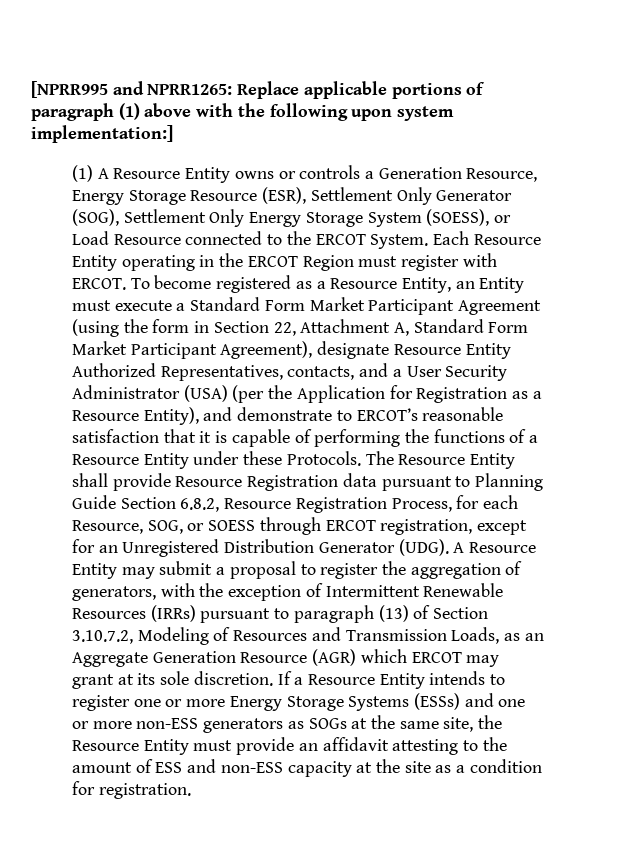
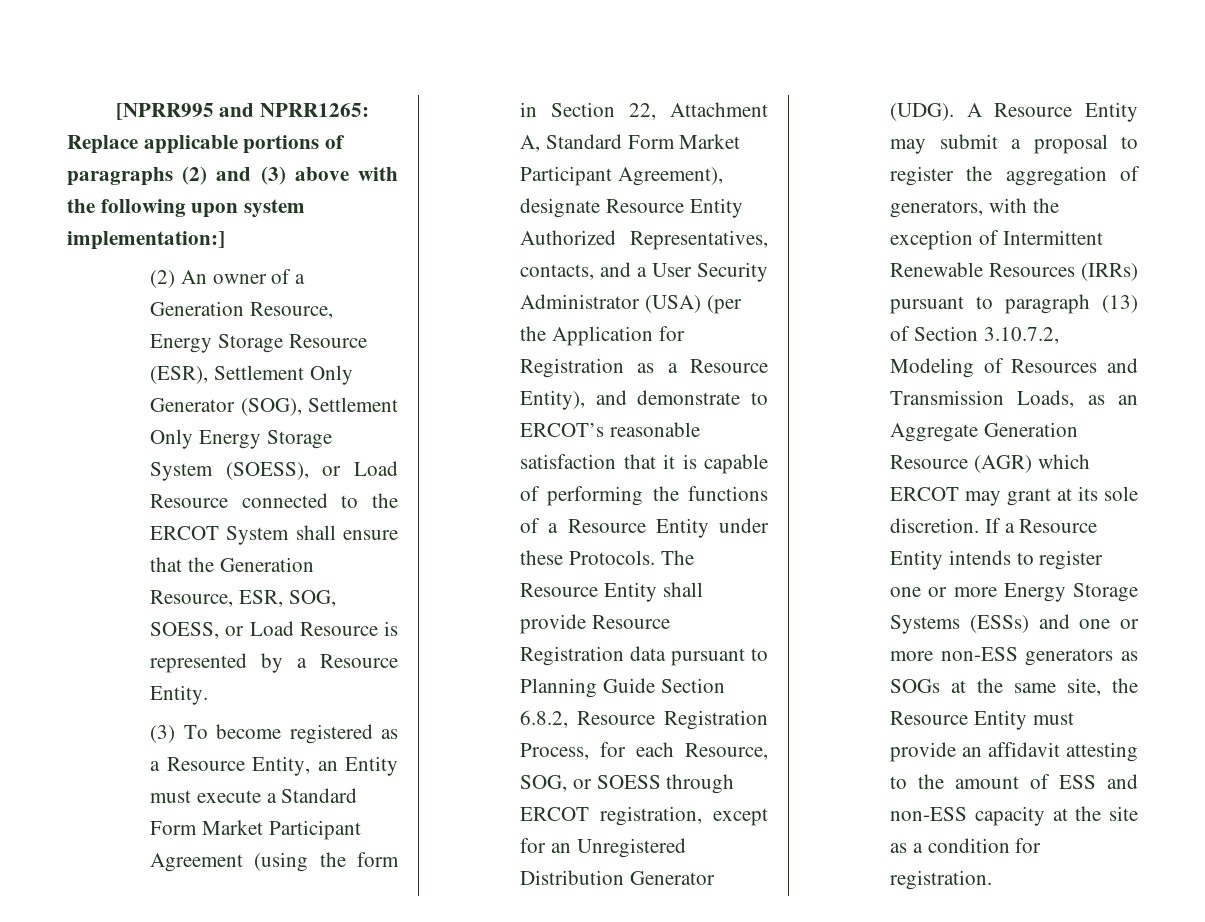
[31,103,140,121] paragraph (1) -> [67,166,286,186] paragraphs (2) and (3)
[71,165,361,183] (1) A Resource Entity owns or controls -> [150,269,292,288] (2) An owner of
[370,231,541,249] [71,253,497,271] [71,278,126,290] System. Each Resource Entity operating in the ERCOT Region must register with ERCOT. -> [226,525,398,545] [150,557,314,572] [150,590,336,607] [150,621,398,639] [150,653,398,673] [150,685,209,705] [150,725,176,743] System shall ensure that the Generation Resource, ESR, SOG, SOESS, or Load Resource is represented by a Resource Entity. // (3)

